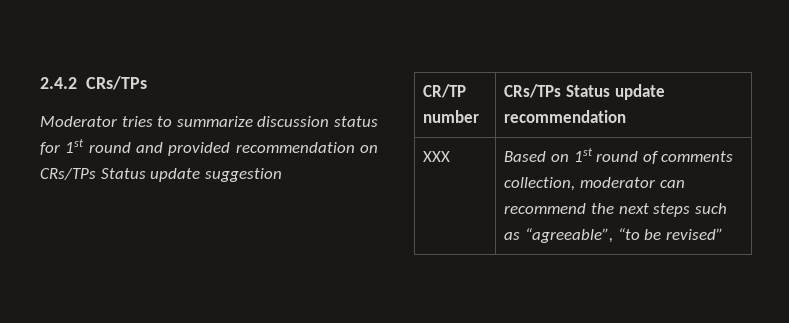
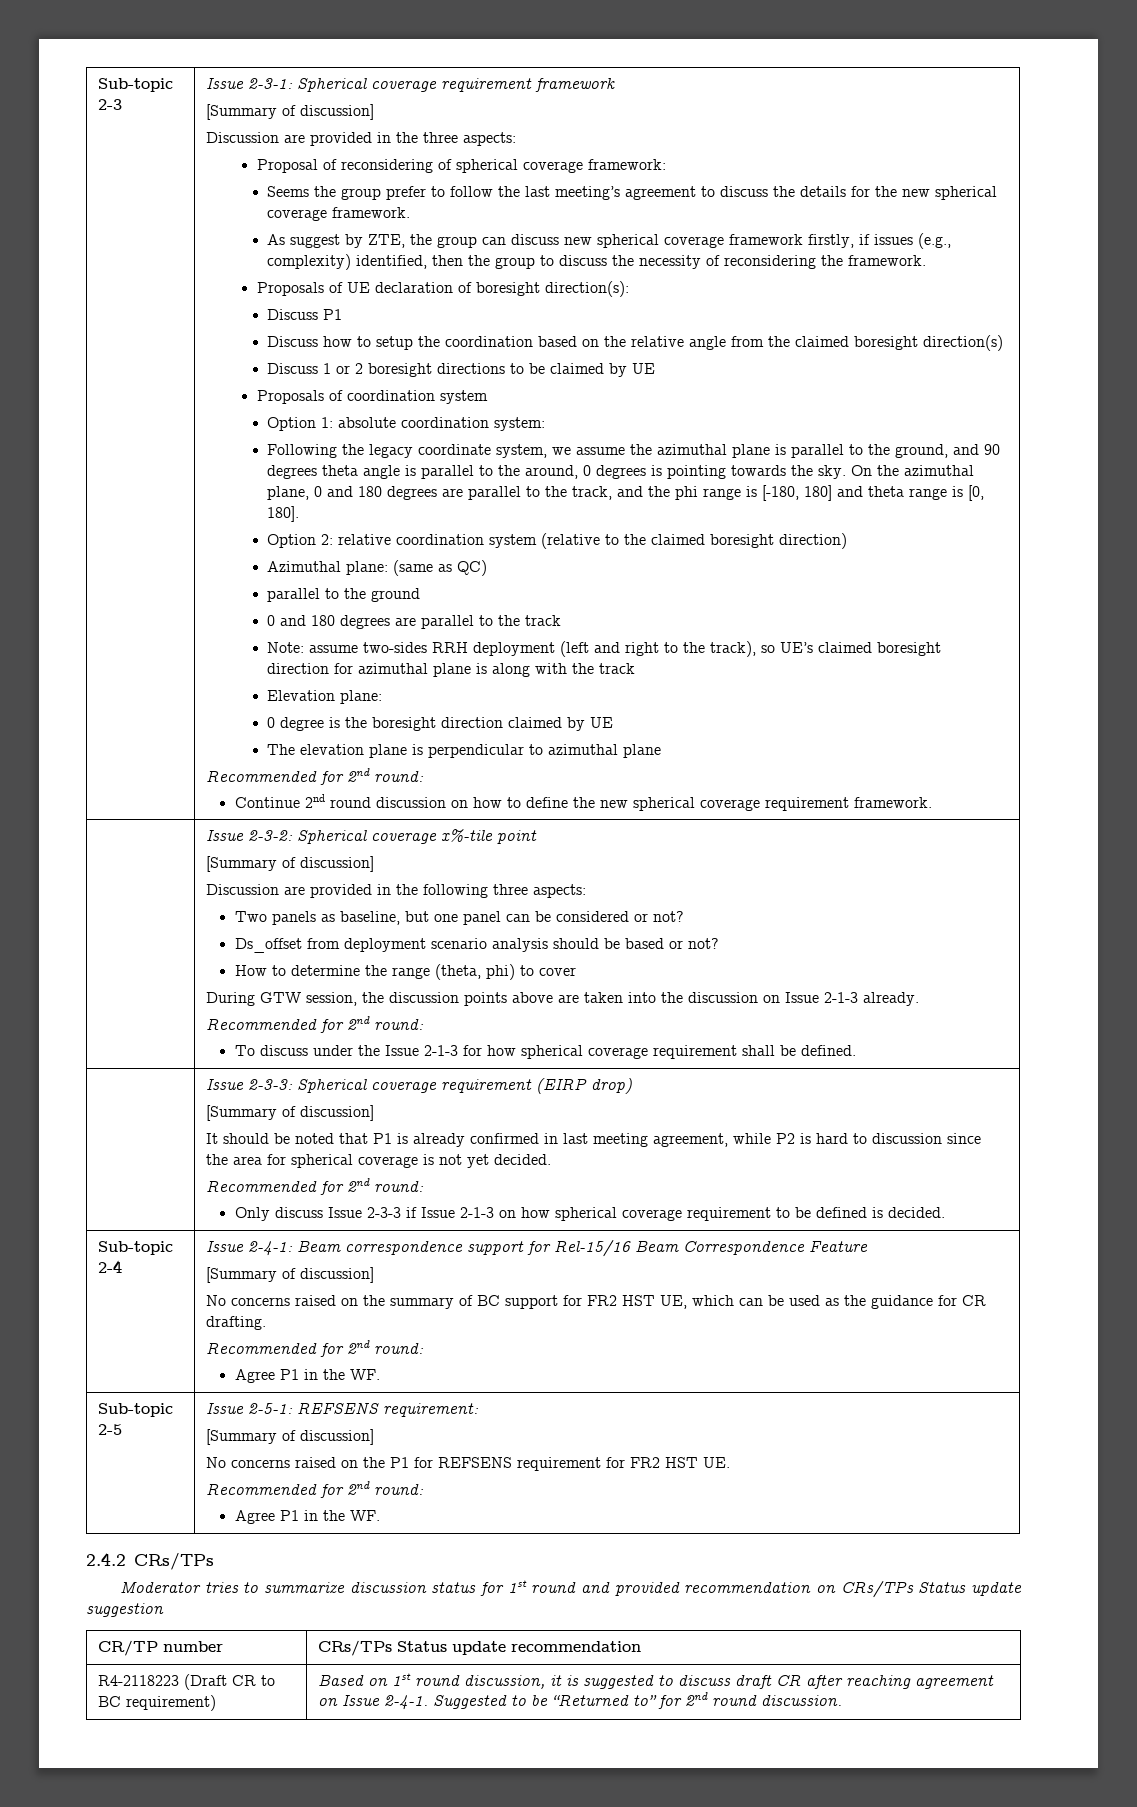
(40, 83) none -> [98,78,174,92] [98,99,123,110] [206,78,616,92] [206,104,375,120] [206,132,517,146] [256,159,666,173] [267,186,998,200] [267,207,411,221] [267,233,952,249] [267,254,927,270] [256,281,629,297] [267,309,343,320] [267,335,1004,351] [267,363,656,377] [256,390,488,404] [267,417,546,431] [267,444,1001,458] [267,465,975,479] [267,485,985,501] [267,506,300,522] [267,533,848,549] [267,560,488,576] [267,588,421,602] [267,615,562,629] [267,641,942,657] [267,663,636,677] [267,690,383,704] [267,717,614,731] [267,744,662,758] [206,768,425,785] [234,794,932,811] [206,829,538,844] [206,856,375,872] [206,884,587,898] [234,911,684,925] [234,938,719,953] [234,964,576,980] [206,992,920,1006] [206,1016,425,1033] [234,1045,856,1059] [206,1078,633,1094] [206,1105,375,1121] [206,1133,982,1147] [206,1154,552,1168] [206,1178,425,1195] [234,1207,945,1221] [98,1241,174,1255] [98,1260,123,1273] [206,1240,869,1257] [206,1267,375,1283] [206,1295,987,1309] [206,1316,267,1330] [206,1340,425,1357] [234,1369,380,1383] [98,1403,174,1417] [98,1424,123,1435] [206,1402,480,1417] [206,1429,375,1445] [206,1457,731,1471] [206,1481,425,1498] [234,1510,380,1524] Sub-topic 2-3 | Issue 2-3-1: Spherical coverage requirement framework // [Summary of discussion] // Discussion are provided in the three aspects: // Proposal of reconsidering of spherical coverage framework: // Seems the group prefer to follow the last meeting’s agreement to discuss the details for the new spherical coverage framework. // As suggest by ZTE, the group can discuss new spherical coverage framework firstly, if issues (e.g., complexity) identified, then the group to discuss the necessity of reconsidering the framework. // Proposals of UE declaration of boresight direction(s): // Discuss P1 // Discuss how to setup the coordination based on the relative angle from the claimed boresight direction(s) // Discuss 1 or 2 boresight directions to be claimed by UE // Proposals of coordination system // Option 1: absolute coordination system: // Following the legacy coordinate system, we assume the azimuthal plane is parallel to the ground, and 90 degrees theta angle is parallel to the around, 0 degrees is pointing towards the sky. On the azimuthal plane, 0 and 180 degrees are parallel to the track, and the phi range is [-180, 180] and theta range is [0, 180]. // Option 2: relative coordination system (relative to the claimed boresight direction) // Azimuthal plane: (same as QC) // parallel to the ground // 0 and 180 degrees are parallel to the track // Note: assume two-sides RRH deployment (left and right to the track), so UE’s claimed boresight direction for azimuthal plane is along with the track // Elevation plane: // 0 degree is the boresight direction claimed by UE // The elevation plane is perpendicular to azimuthal plane // Recommended for 2nd round: // Continue 2nd round discussion on how to define the new spherical coverage requirement framework. // | Issue 2-3-2: Spherical coverage x%-tile point // [Summary of discussion] // Discussion are provided in the following three aspects: // Two panels as baseline, but one panel can be considered or not? // Ds_offset from deployment scenario analysis should be based or not? // How to determine the range (theta, phi) to cover // During GTW session, the discussion points above are taken into the discussion on Issue 2-1-3 already. // Recommended for 2nd round: // To discuss under the Issue 2-1-3 for how spherical coverage requirement shall be defined. // | Issue 2-3-3: Spherical coverage requirement (EIRP drop) // [Summary of discussion] // It should be noted that P1 is already confirmed in last meeting agreement, while P2 is hard to discussion since the area for spherical coverage is not yet decided. // Recommended for 2nd round: // Only discuss Issue 2-3-3 if Issue 2-1-3 on how spherical coverage requirement to be defined is decided. // Sub-topic 2-4 | Issue 2-4-1: Beam correspondence support for Rel-15/16 Beam Correspondence Feature // [Summary of discussion] // No concerns raised on the summary of BC support for FR2 HST UE, which can be used as the guidance for CR drafting. // Recommended for 2nd round: // Agree P1 in the WF. // Sub-topic 2-5 | Issue 2-5-1: REFSENS requirement: // [Summary of discussion] // No concerns raised on the P1 for REFSENS requirement for FR2 HST UE. // Recommended for 2nd round: // Agree P1 in the WF. //
[423,151,451,162] [504,148,734,164] [504,177,685,191] [504,203,727,217] [504,228,723,243] XXX | Based on 1st round of comments collection, moderator can recommend the next steps such as “agreeable”, “to be revised” -> [98,1674,276,1690] [98,1695,217,1711] [318,1672,995,1689] [318,1692,843,1710] R4-2118223 (Draft CR to BC requirement) | Based on 1st round discussion, it is suggested to discuss draft CR after reaching agreement on Issue 2-4-1. Suggested to be “Returned to” for 2nd round discussion.

